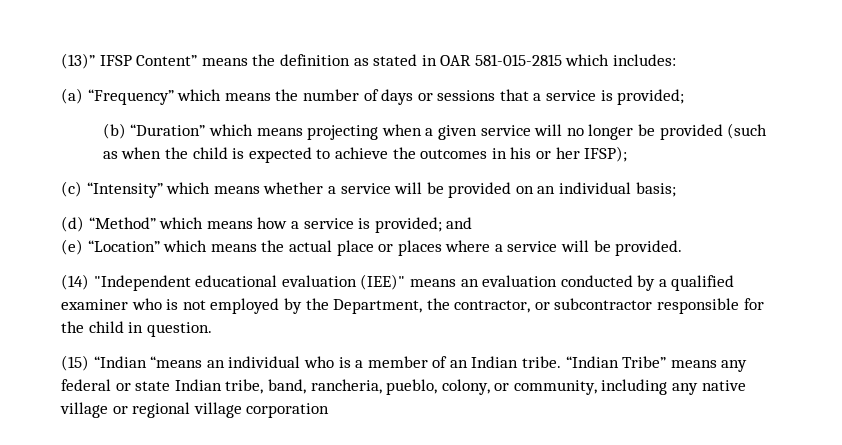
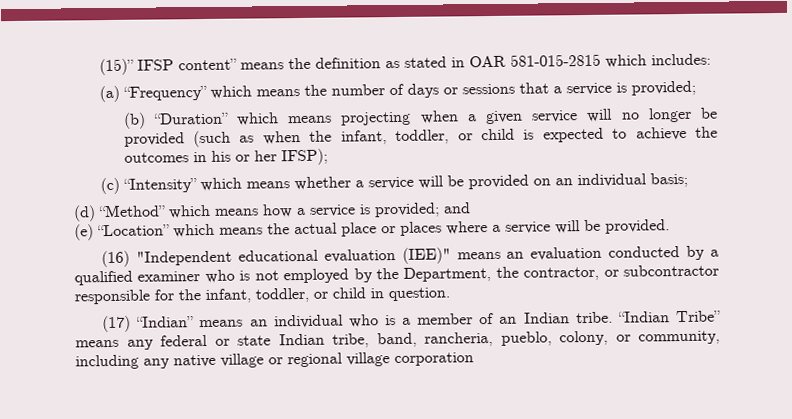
[61,53,198,69] (13)” IFSP Content” -> [99,58,238,76] (15)” IFSP content”
(189, 153) none -> [340,129,473,145] infant, toddler, or
[61,274,89,290] (14) -> [101,250,131,268] (16)
(84, 327) none -> [205,287,328,303] infant, toddler, or
[61,355,203,371] (15) “Indian “means -> [102,315,244,333] (17) “Indian” means

